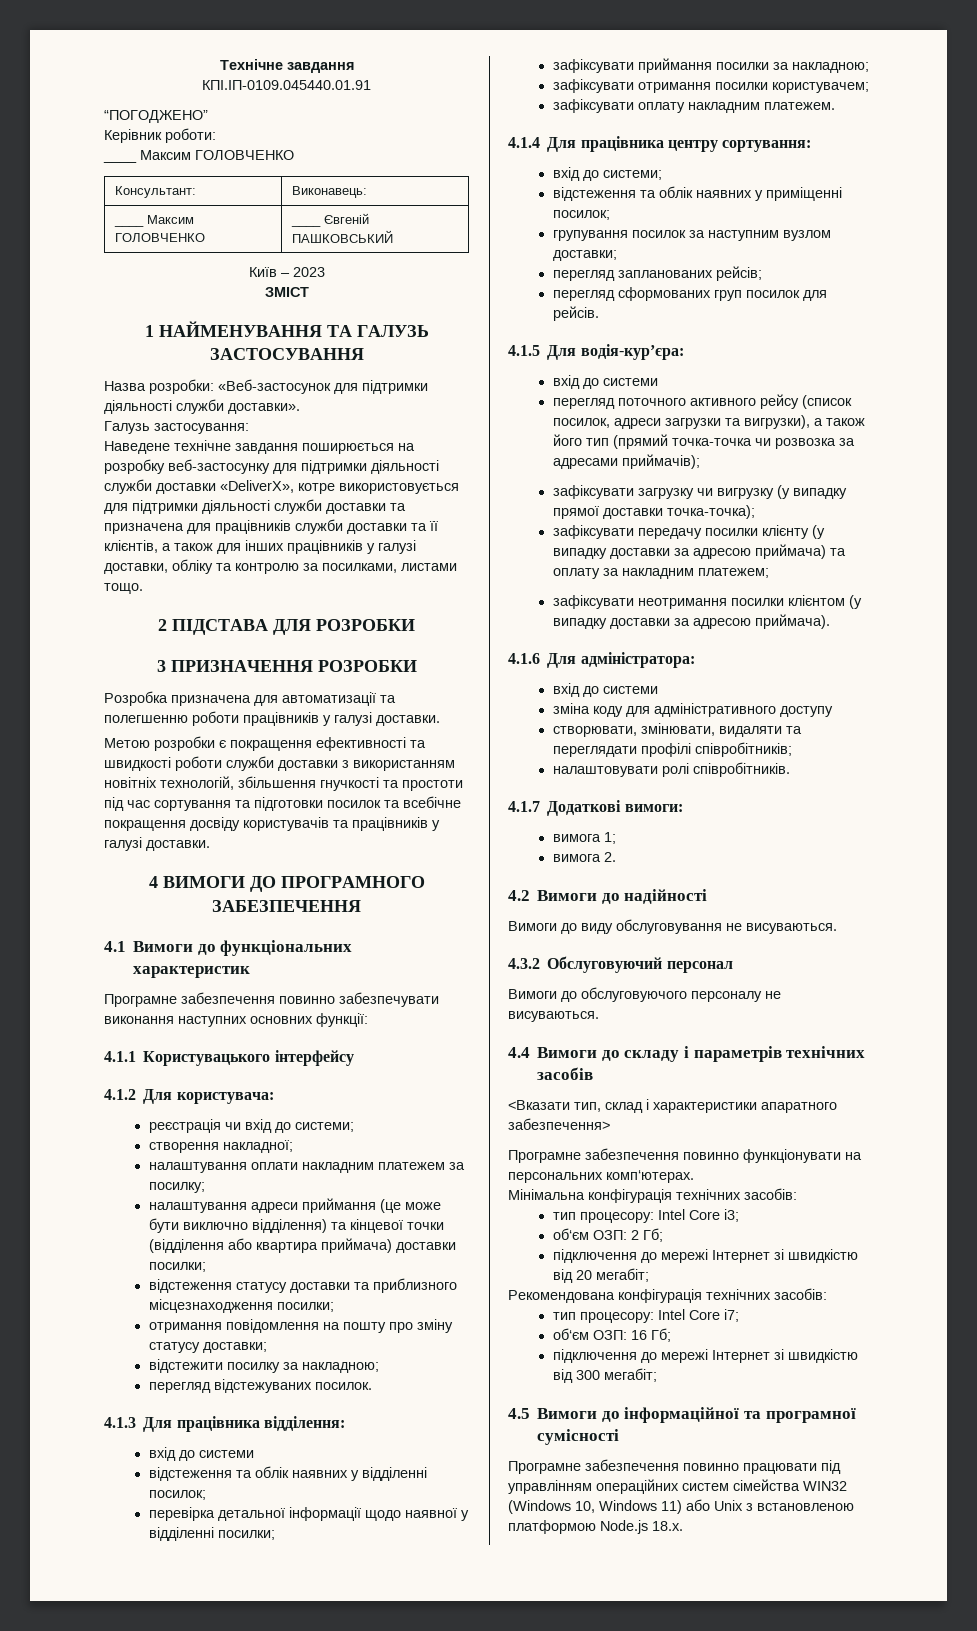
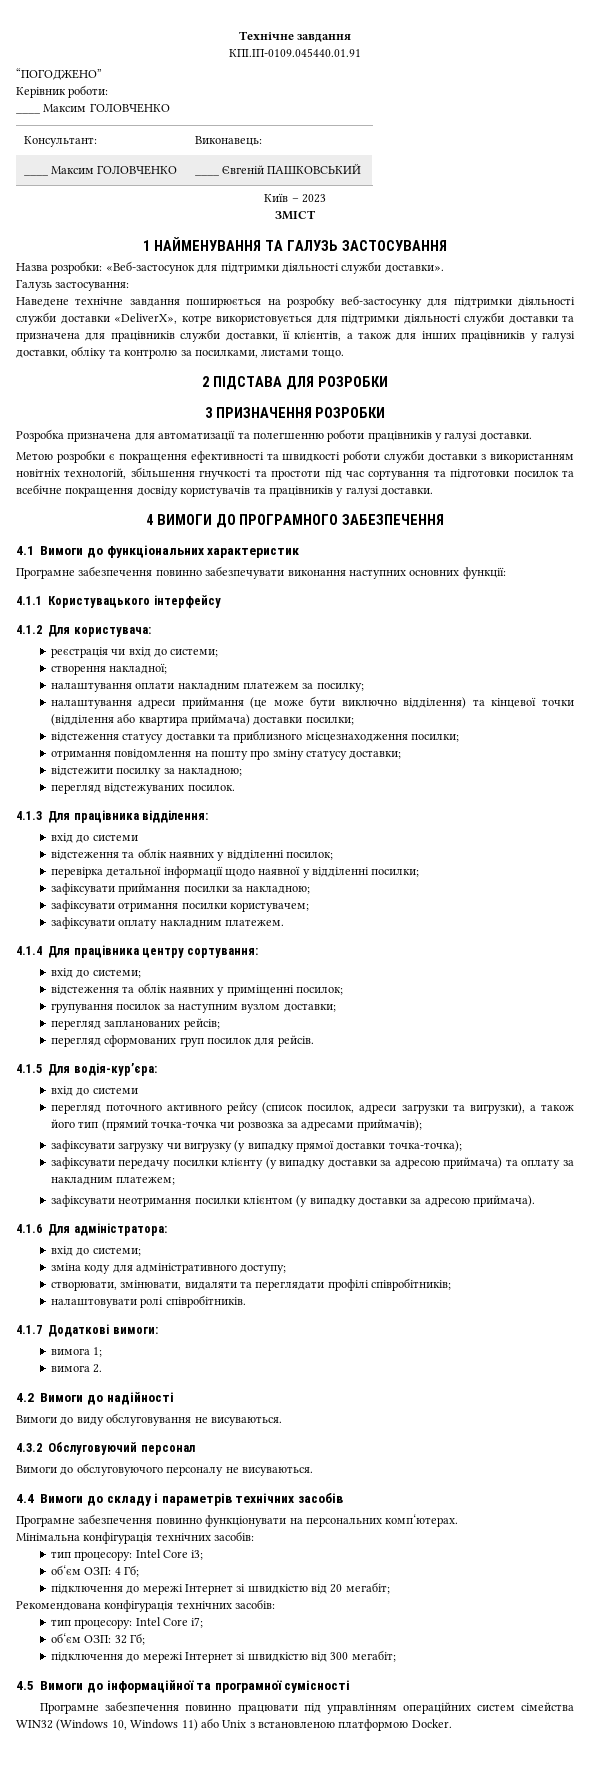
[347,523,427,534] доставки та -> [225,332,278,341] доставки,
[602,686,658,694] системи -> [92,1247,141,1256] системи;
[779,706,833,717] доступу -> [240,1264,287,1274] доступу;
[508,1099,837,1113] [508,1118,610,1130] // <Вказати тип, склад і характеристики апаратного забезпечення> -> (344, 1498) none
[630,1230,639,1240] 2 -> [114,1567,121,1575] 4
[630,1330,647,1340] 16 -> [114,1635,127,1644] 32
[600,1520,683,1534] Node.js 18.x. -> [411,1719,452,1728] Docker.

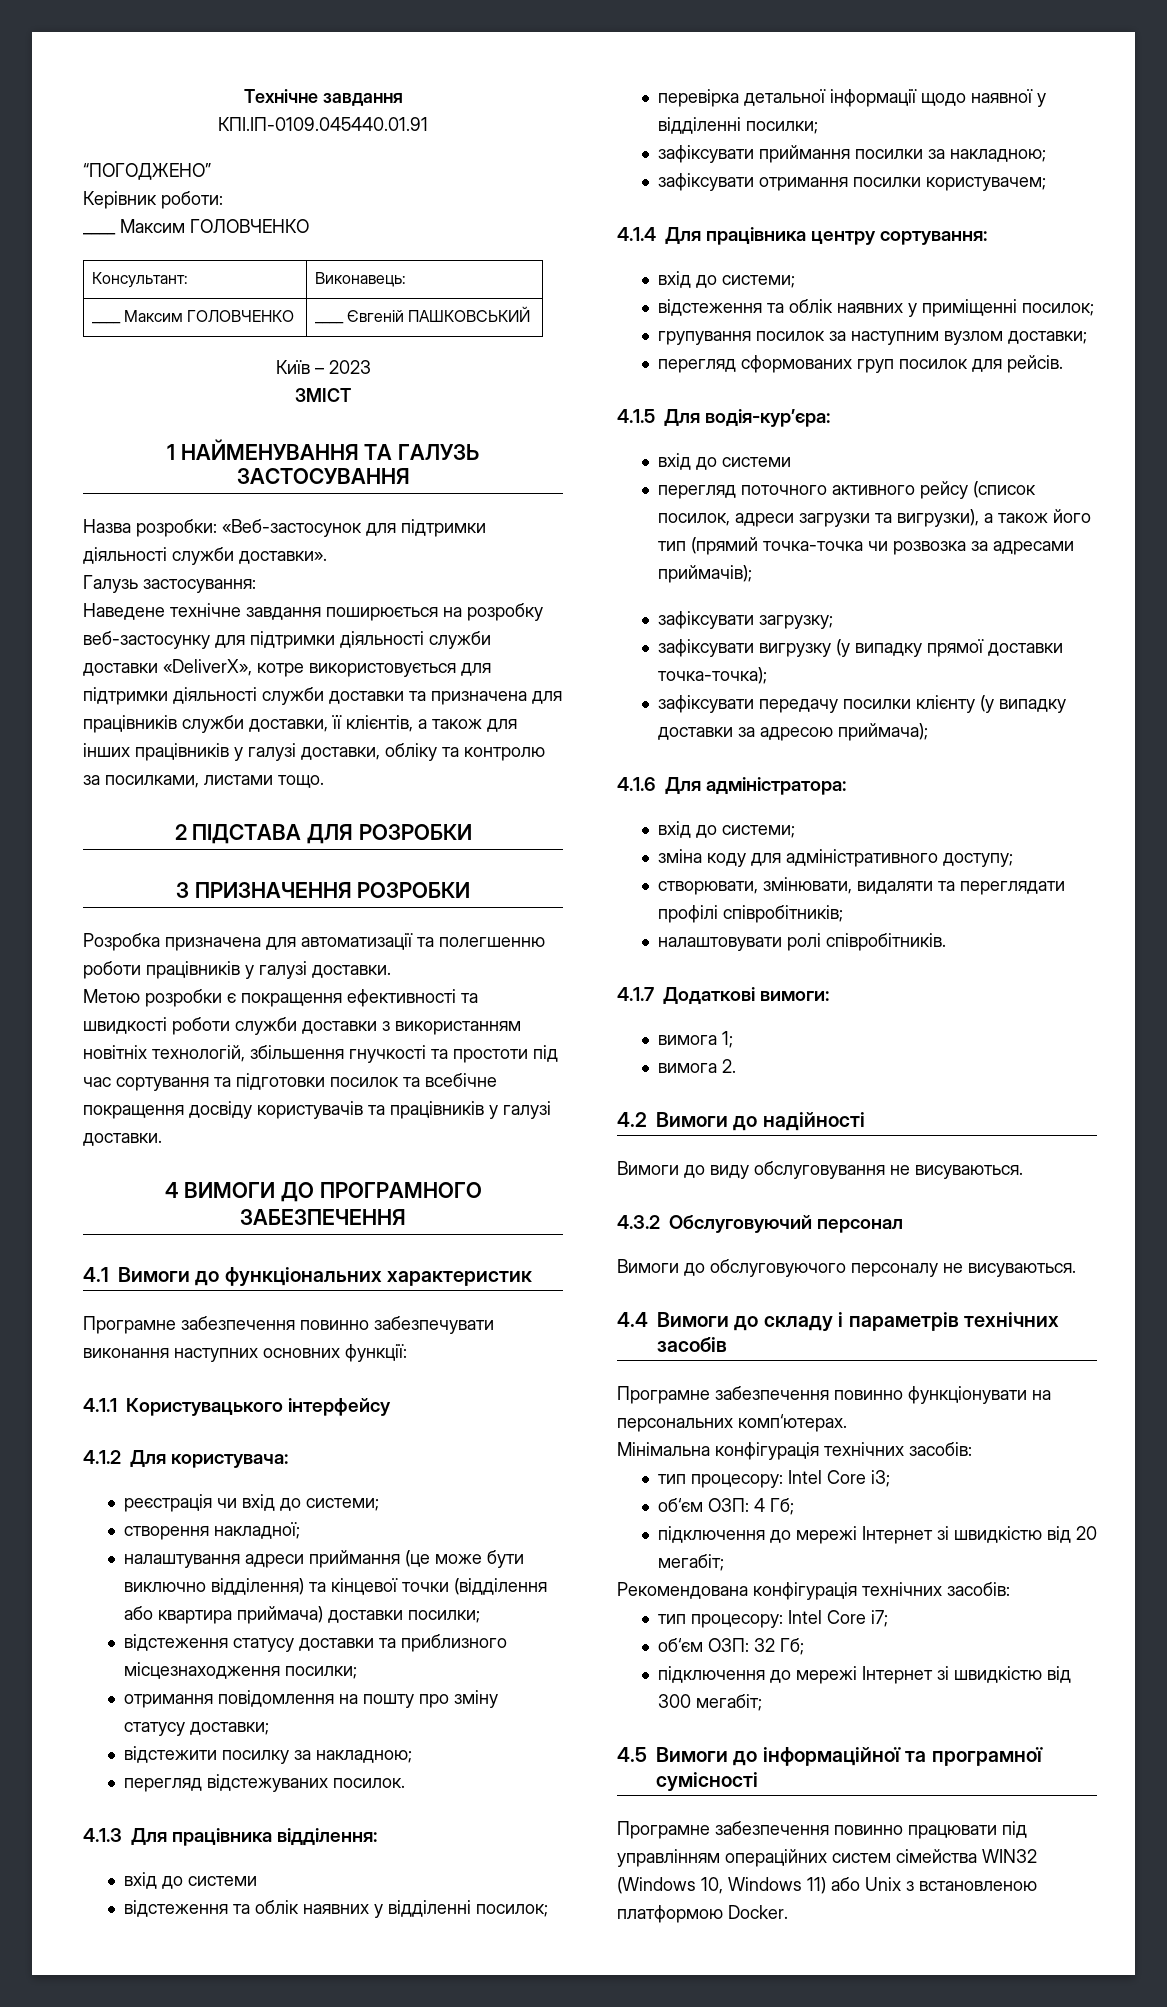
[50,682,364,692] // налаштування оплати накладним платежем за посилку; -> (300, 1530) none
[50,917,284,929] // зафіксувати оплату накладним платежем. -> (1046, 184) none
[50,1018,220,1030] // перегляд запланованих рейсів; -> (1087, 337) none
[118,1142,181,1152] загрузку чи -> [758,615,833,629] [657,639,754,657] загрузку; // зафіксувати
[443,1157,574,1169] [50,1176,176,1185] [50,1195,536,1207] приймача) та оплату за накладним платежем; // зафіксувати неотримання посилки клієнтом (у випадку доставки за адресою приймача). -> [837,723,928,741] приймача);

